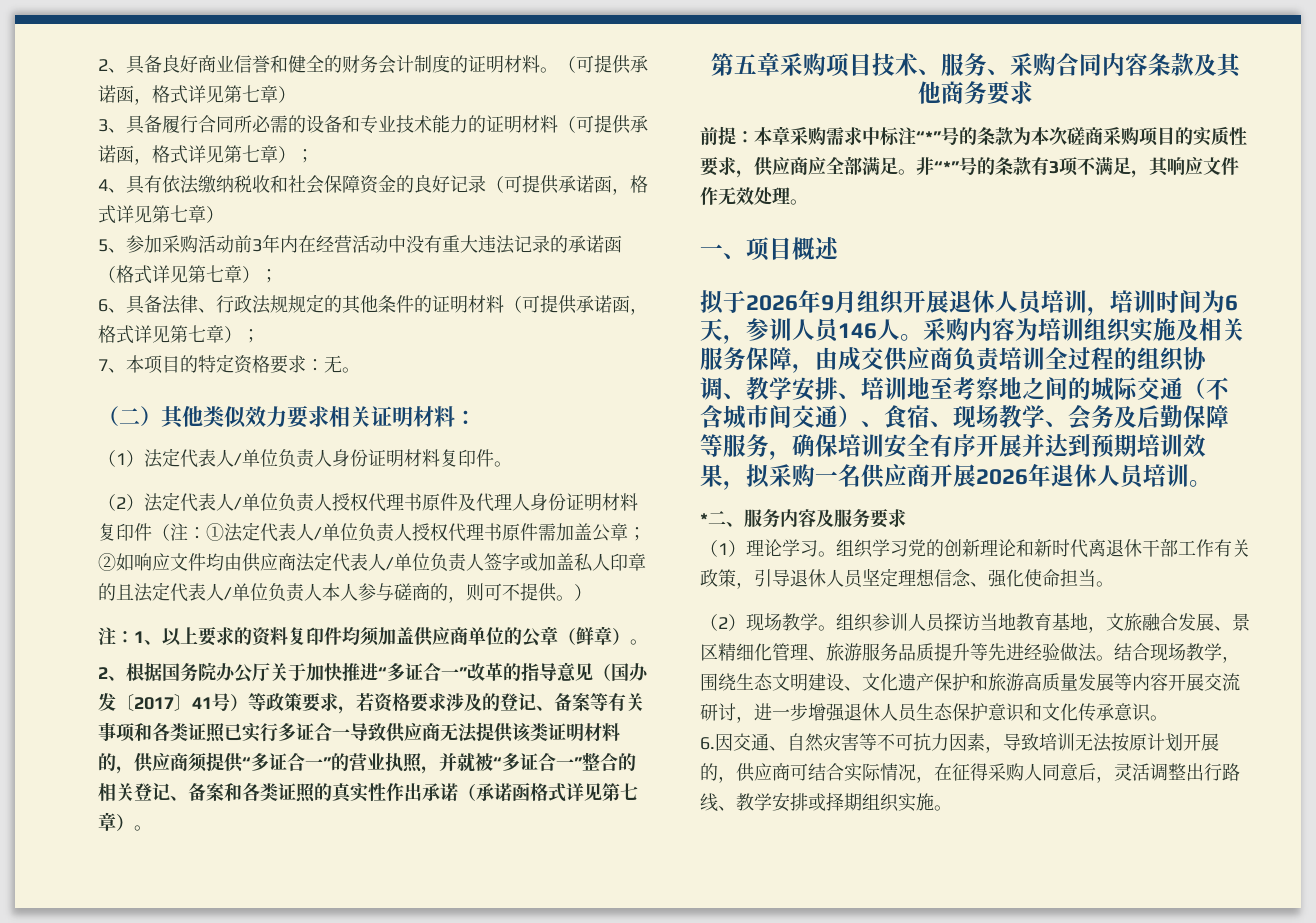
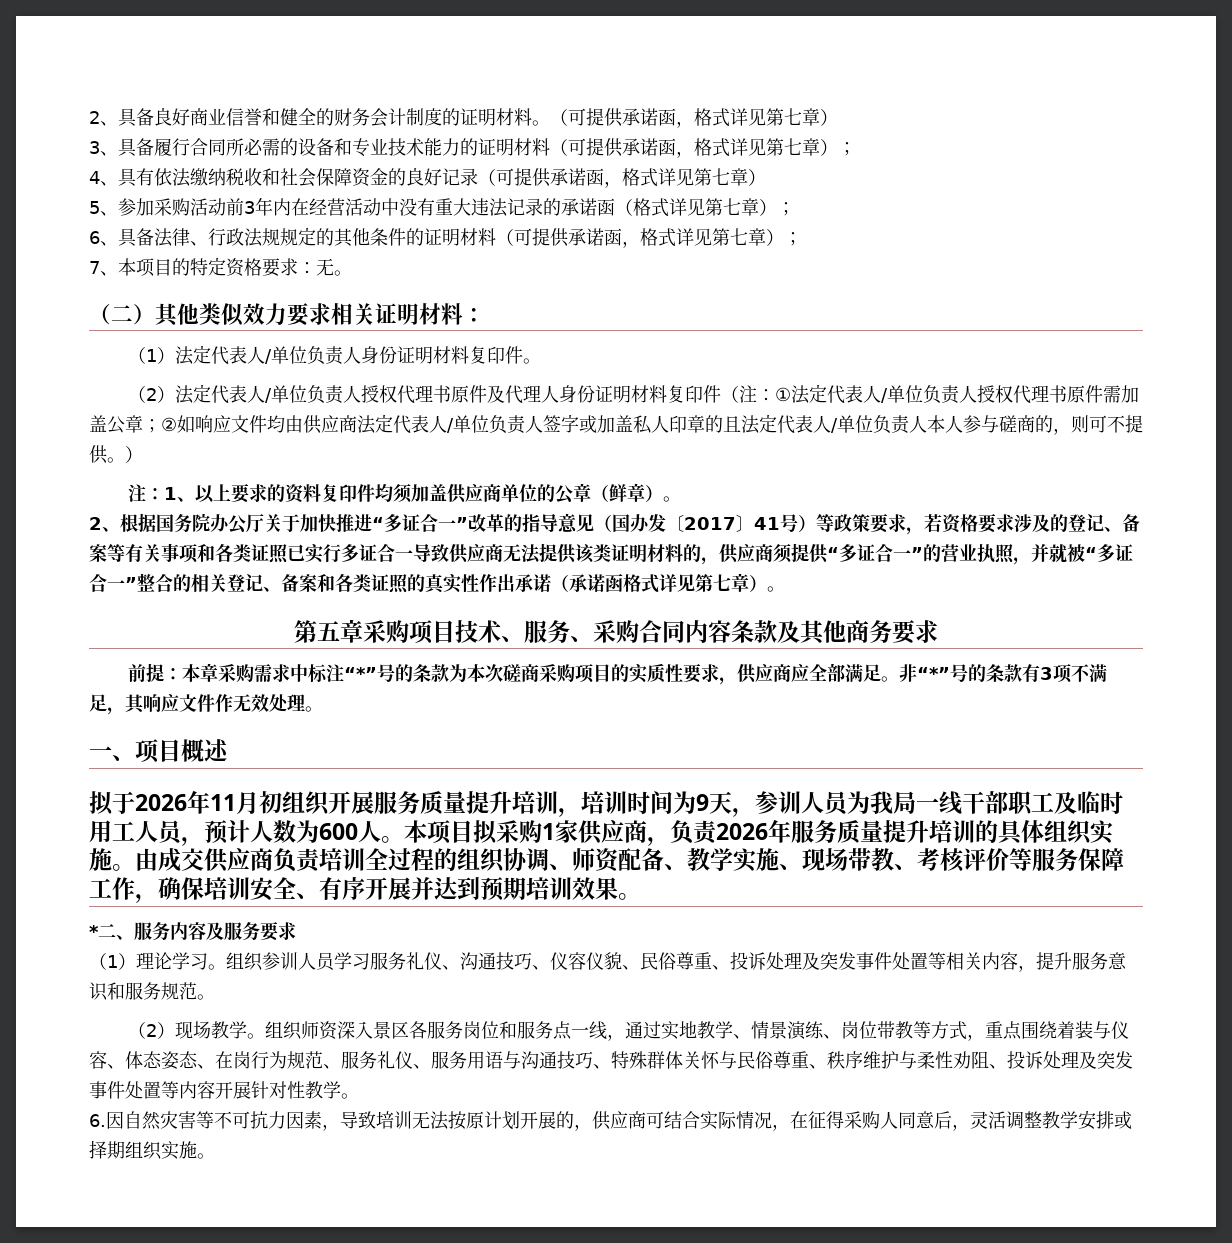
[821,290,1044,315] 9月组织开展退休人员 -> [210,791,512,816] 11月初组织开展服务质量提升
[1225,295,1238,311] 6 -> [696,794,709,811] 9
[838,318,1245,343] [700,347,815,373] 146人。采购内容为培训组织实施及相关服务保障， -> [847,791,1123,816] [89,819,1114,846] [89,848,135,871] 为我局一线干部职工及临时用工人员，预计人数为600人。本项目拟采购1家供应商，负责2026年服务质量提升培训的具体组织实施。
[746,376,1230,401] [700,405,1229,430] [700,434,769,457] 教学安排、培训地至考察地之间的城际交通（不含城市间交通）、食宿、现场教学、会务及后勤保障等服务 -> [572,848,1124,873] [89,877,135,900] 师资配备、教学实施、现场带教、考核评价等服务保障工作
(930, 445) none -> [296,893,319,899] 、
[723,463,1189,490] ，拟采购一名供应商开展2026年退休人员培训 -> (618, 888) none
[872,539,1250,558] [700,568,1096,589] 学习党的创新理论和新时代离退休干部工作有关政策，引导退休人员坚定理想信念、强化使命担当 -> [262,952,1127,972] [89,982,197,1001] 参训人员学习服务礼仪、沟通技巧、仪容仪貌、民俗尊重、投诉处理及突发事件处置等相关内容，提升服务意识和服务规范
[872,613,1250,633] [700,643,1240,663] [700,673,1240,692] [700,703,1151,723] 参训人员探访当地教育基地，文旅融合发展、景区精细化管理、旅游服务品质提升等先进经验做法。结合现场教学，围绕生态文明建设、文化遗产保护和旅游高质量发展等内容开展交流研讨，进一步增强退休人员生态保护意识和文化传承意识 -> [301,1021,1130,1041] [89,1051,1133,1070] [89,1081,341,1099] 师资深入景区各服务岗位和服务点一线，通过实地教学、情景演练、岗位带教等方式，重点围绕着装与仪容、体态姿态、在岗行为规范、服务礼仪、服务用语与沟通技巧、特殊群体关怀与民俗尊重、秩序维护与柔性劝阻、投诉处理及突发事件处置等内容开展针对性教学
[733,733,787,751] 交通、 -> (124, 1120) none
[1186,763,1240,781] [700,793,736,812] 出行路线、 -> (1042, 1119) none

